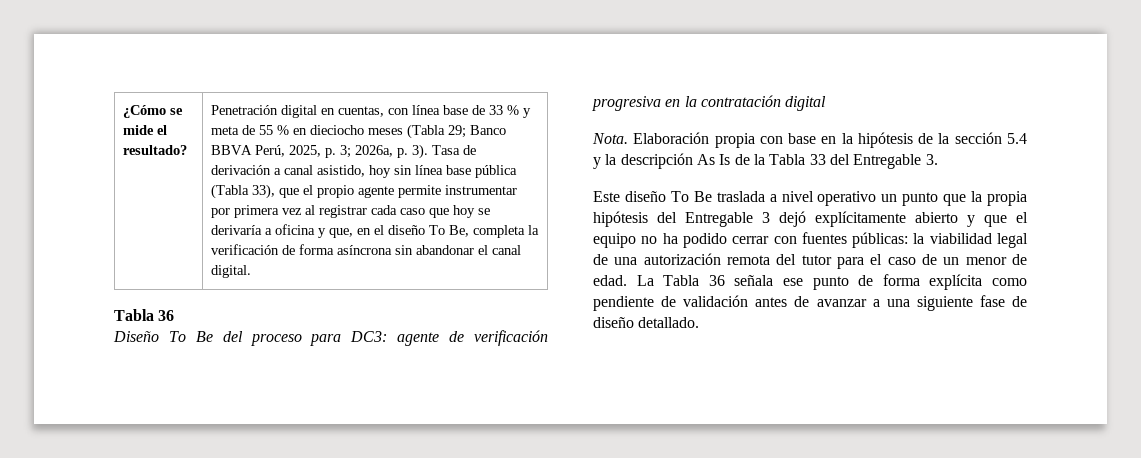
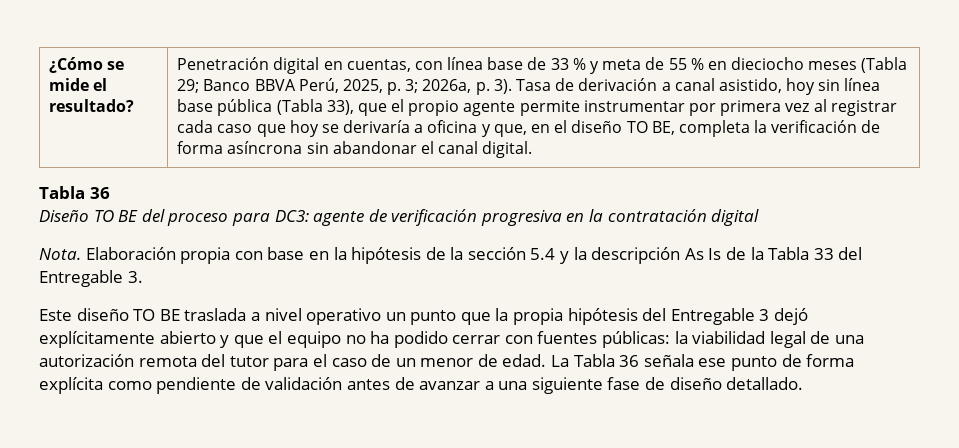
[429,225,470,237] To Be, -> [626,121,675,135] TO BE,
[168,331,213,342] To Be -> [93,210,139,222] TO BE
[670,191,712,202] To Be -> [133,309,180,321] TO BE

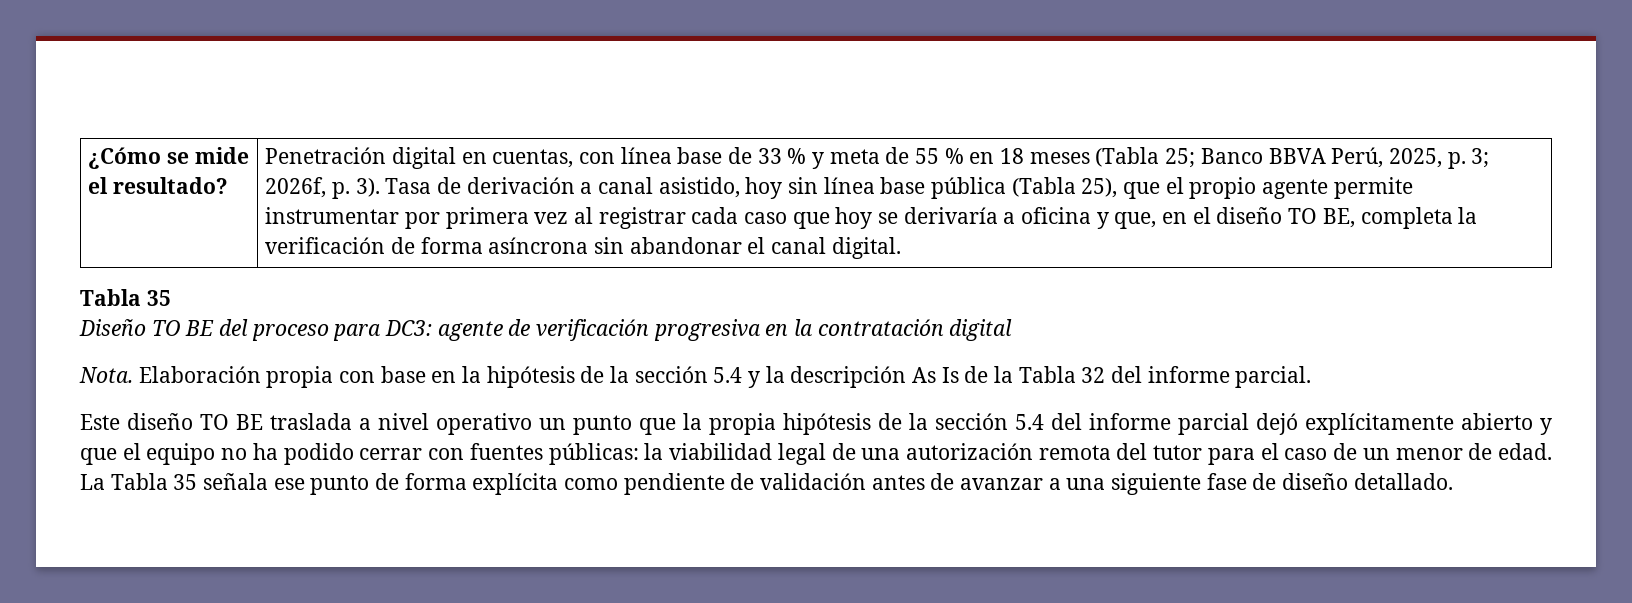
[731,57,805,70] dieciocho -> [1000,148,1025,164] 18
[177,79,200,93] 29; -> [1165,148,1196,168] 25;
[422,79,472,93] 2026a, -> [265,177,327,198] 2026f,
[326,100,354,115] 33), -> [1081,178,1118,198] 25),
[89,187,110,199] 36 -> [146,290,171,306] 35
[813,247,863,260] [39,270,143,287] 33 del Entregable 3. -> [1081,366,1312,388] 32 del informe parcial.
[642,308,770,325] del Entregable 3 -> [878,413,1249,435] de la sección 5.4 del informe parcial
[619,355,640,367] 36 -> [173,474,198,490] 35

